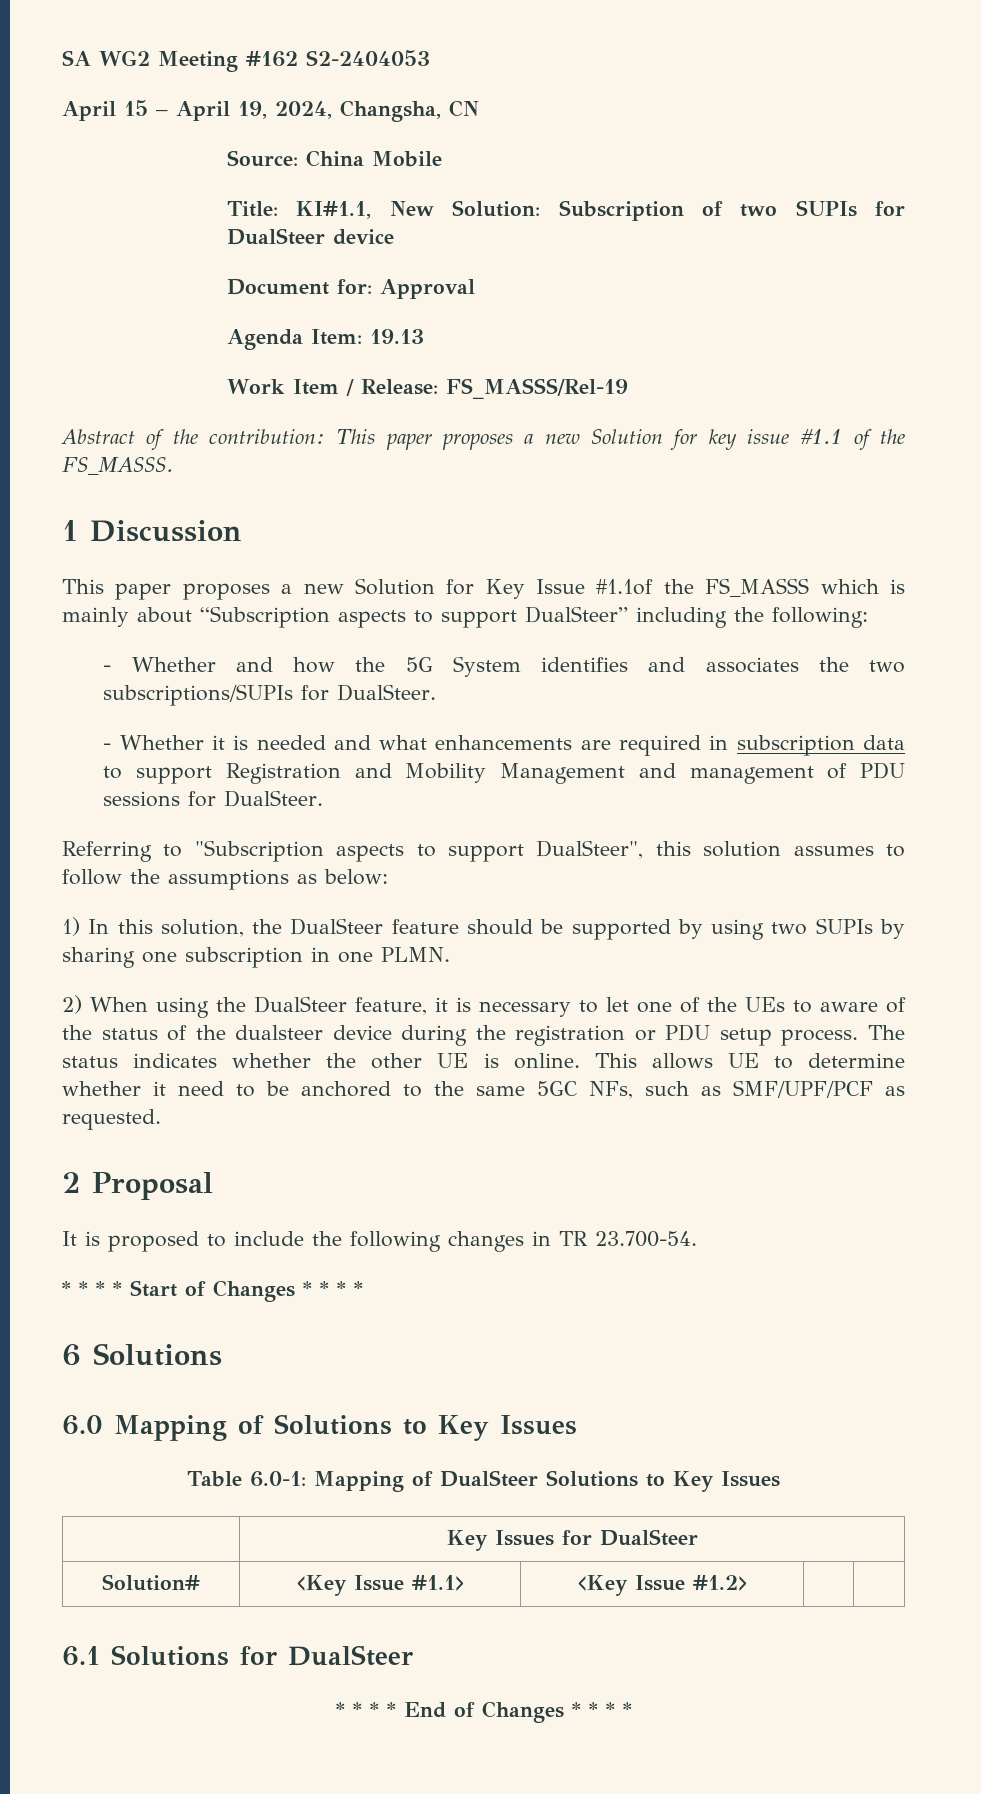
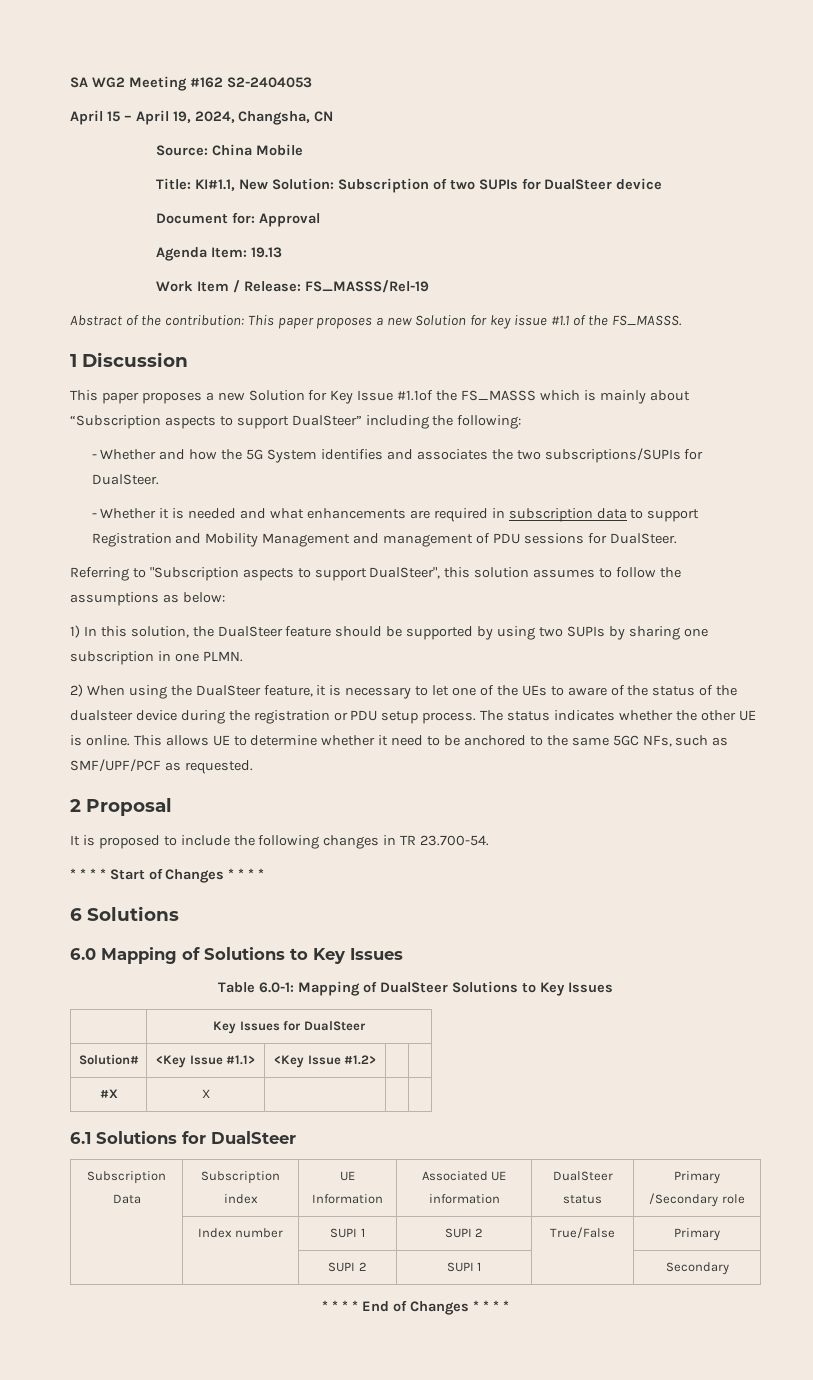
(749, 1583) none -> [99,1089,118,1098] [201,1089,210,1098] // #X | X | | |
(413, 1655) none -> [87,1171,166,1184] [112,1194,141,1204] [201,1171,280,1184] [223,1194,258,1204] [340,1171,355,1181] [312,1194,383,1204] [421,1171,507,1181] [428,1194,500,1204] [552,1171,613,1181] [563,1195,602,1204] [674,1171,720,1184] [649,1193,745,1207] [197,1228,284,1238] [330,1228,365,1238] [444,1228,484,1238] [550,1227,615,1238] [674,1228,720,1241] [328,1262,367,1272] [446,1262,482,1272] [665,1262,729,1275] // Subscription Data | Subscription index | UE Information | Associated UE information | DualSteer status | Primary /Secondary role // | Index number | SUPI 1 | SUPI 2 | True/False | Primary // | | SUPI 2 | SUPI 1 | | Secondary

